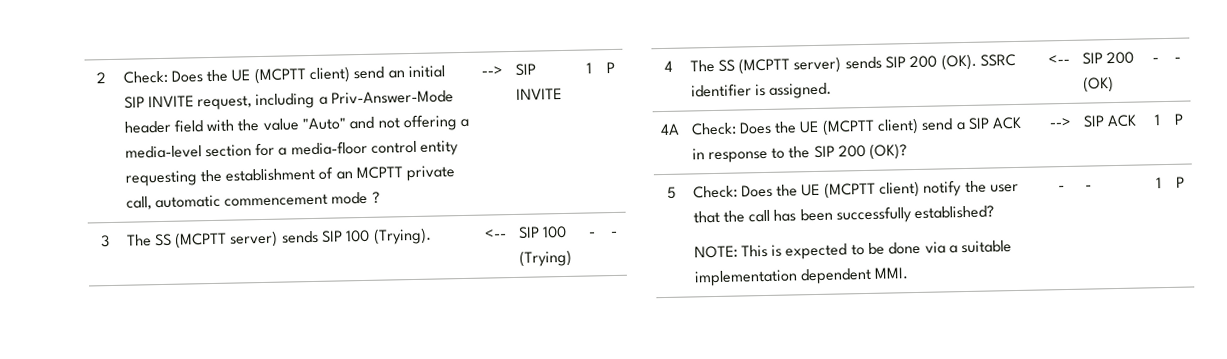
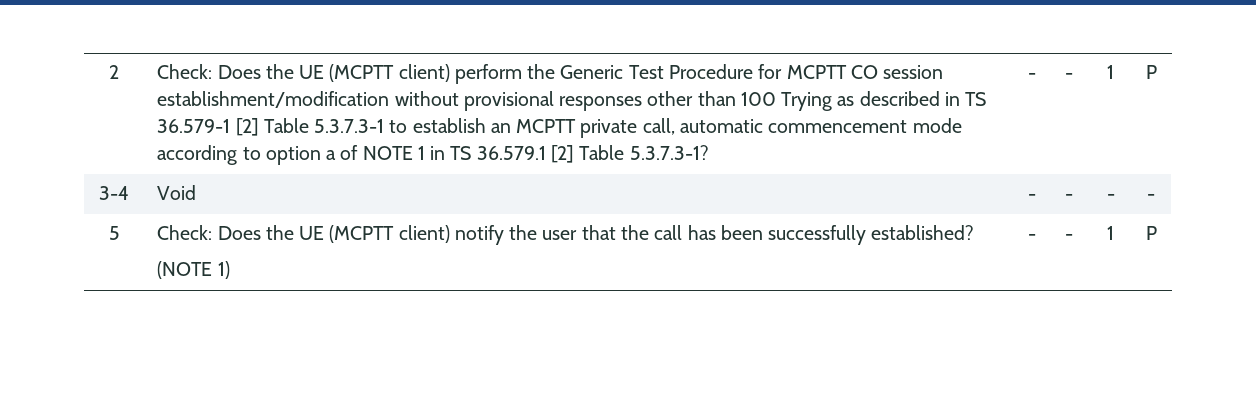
[353,65,446,80] [123,90,455,111] [123,114,470,134] [124,140,460,159] [124,166,334,187] send an initial SIP INVITE request, including a Priv-Answer-Mode header field with the value "Auto" and not offering a media-level section for a media-floor control entity requesting the establishment of -> [454,64,944,84] [157,91,987,111] [157,118,486,136] perform the Generic Test Procedure for MCPTT CO session establishment/modification without provisional responses other than 100 Trying as described in TS 36.579-1 [2] Table 5.3.7.3-1 to establish
[371,191,380,204] [480,66,503,76] [514,63,536,76] [515,88,562,100] [585,62,592,74] [606,61,615,74] [100,235,110,248] [126,227,432,249] [483,229,507,239] [517,225,567,239] [518,249,572,267] [589,231,596,237] [611,230,618,237] [663,60,673,72] [689,53,1017,75] [690,82,833,99] [1047,54,1070,65] [1081,51,1134,65] [1082,76,1114,93] [1152,57,1159,63] [1174,56,1181,62] [659,123,680,136] [690,116,1023,136] [691,143,908,164] [1048,117,1072,128] [1082,114,1137,128] [1153,114,1161,126] [1174,113,1184,125] ? | --> | SIP INVITE | 1 | P // 3 | The SS (MCPTT server) sends SIP 100 (Trying). | <-- | SIP 100 (Trying) | - | - // 4 | The SS (MCPTT server) sends SIP 200 (OK). SSRC identifier is assigned. | <-- | SIP 200 (OK) | - | - // 4A | Check: Does the UE (MCPTT client) send a SIP ACK in response to the SIP 200 (OK)? | --> | SIP ACK | 1 | P -> [157,145,709,165] [1027,73,1036,79] [1065,73,1074,79] [1107,65,1114,79] [1145,65,1157,79] [99,186,129,200] [157,185,197,200] [1027,194,1036,200] [1065,194,1074,200] [1106,194,1115,200] [1147,194,1155,200] according to option a of NOTE 1 in TS 36.579.1 [2] Table 5.3.7.3-1? | - | - | 1 | P // 3-4 | Void | - | - | - | -
[693,240,1013,260] [693,267,910,287] NOTE: This is expected to be done via a suitable implementation dependent MMI. -> [157,261,230,279] (NOTE 1)

